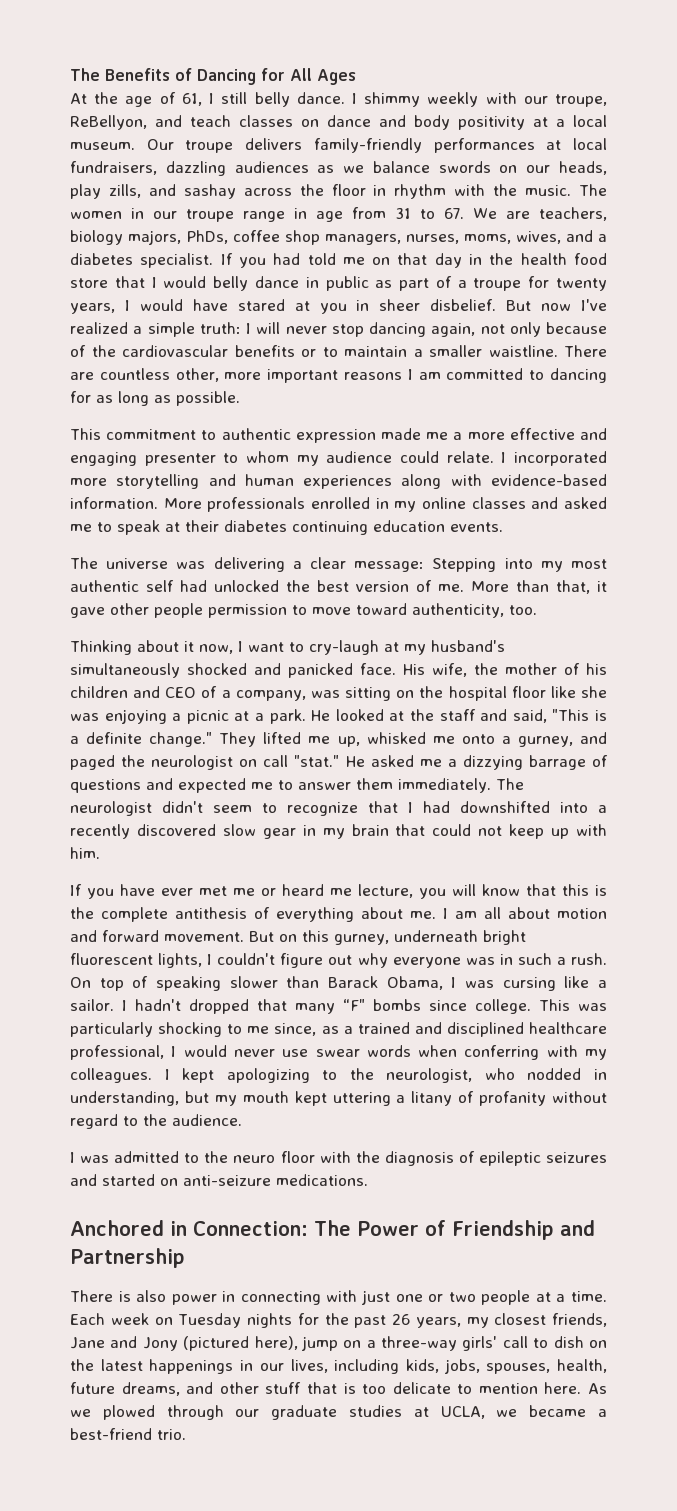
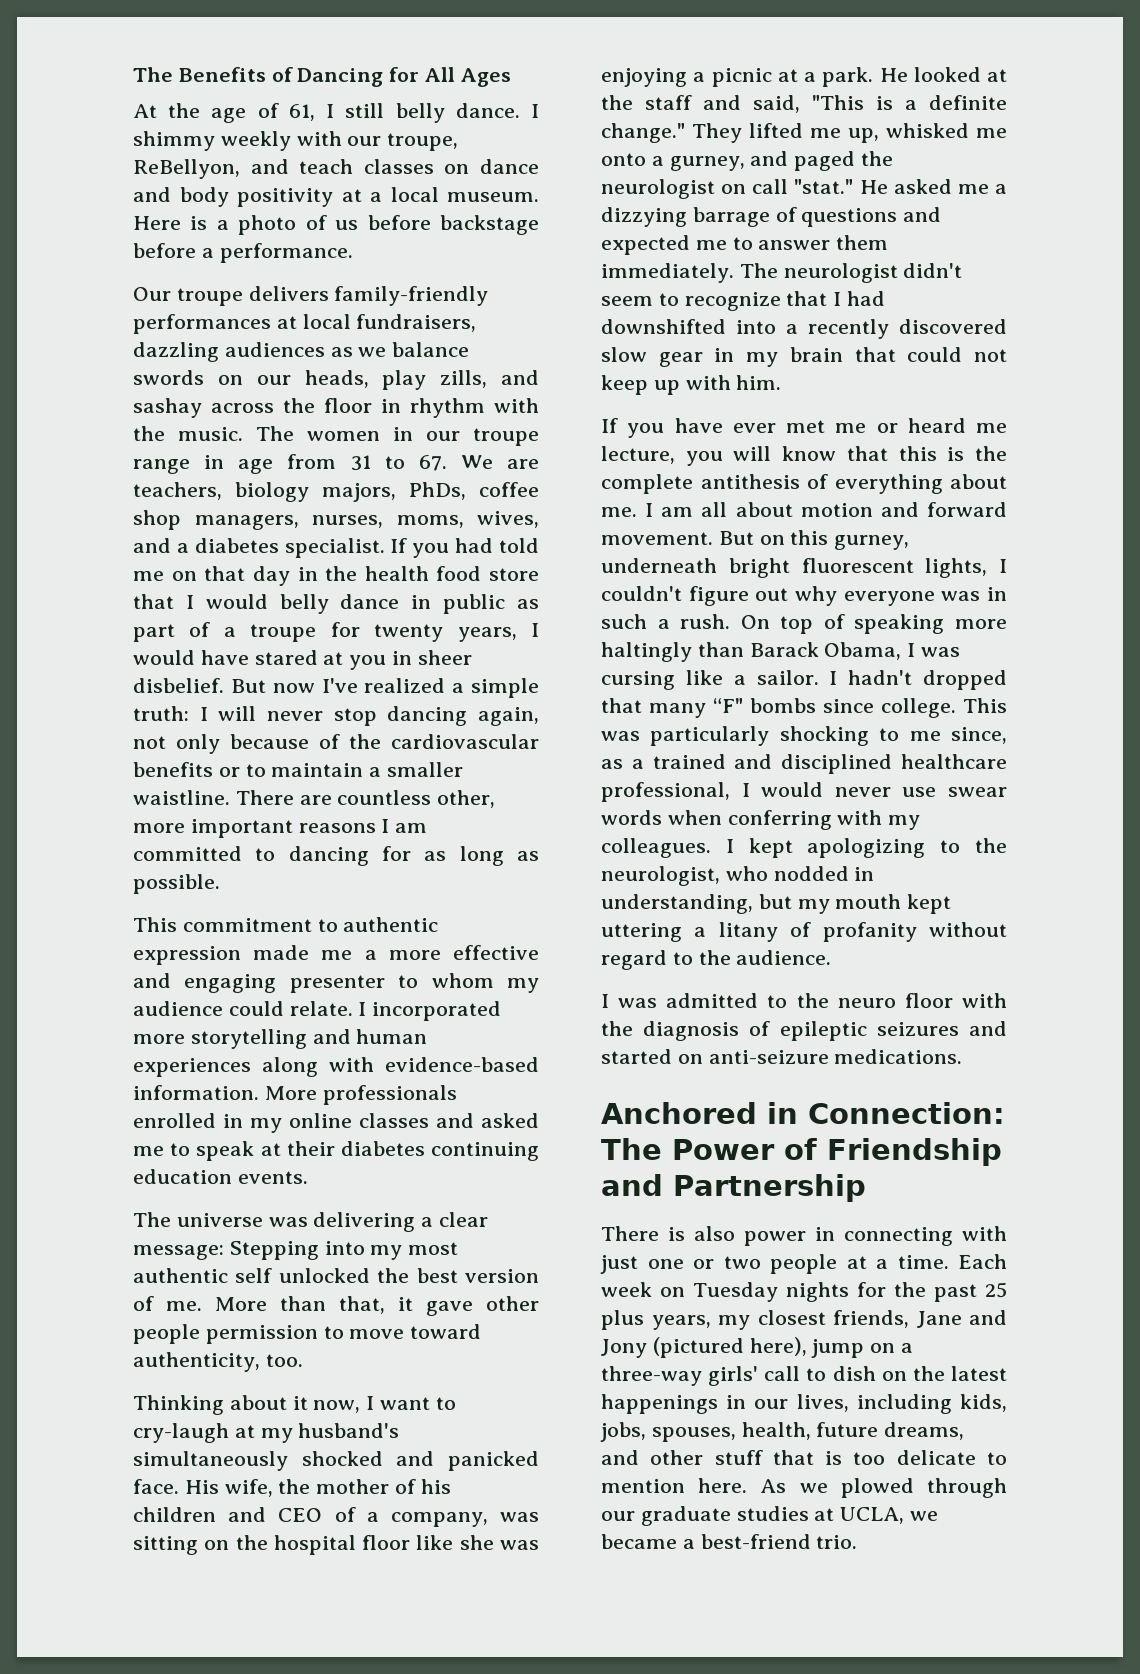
(135, 146) none -> [133,215,539,235] [133,243,353,263] Here is a photo of us before backstage before a performance. //
[180,580,207,592] had -> (273, 1275) none
[229,976,278,988] slower -> [955,619,1007,629] [601,642,692,662] more haltingly
[391,1314,410,1325] 26 -> [985,1282,1007,1298] [601,1310,644,1330] 25 plus

